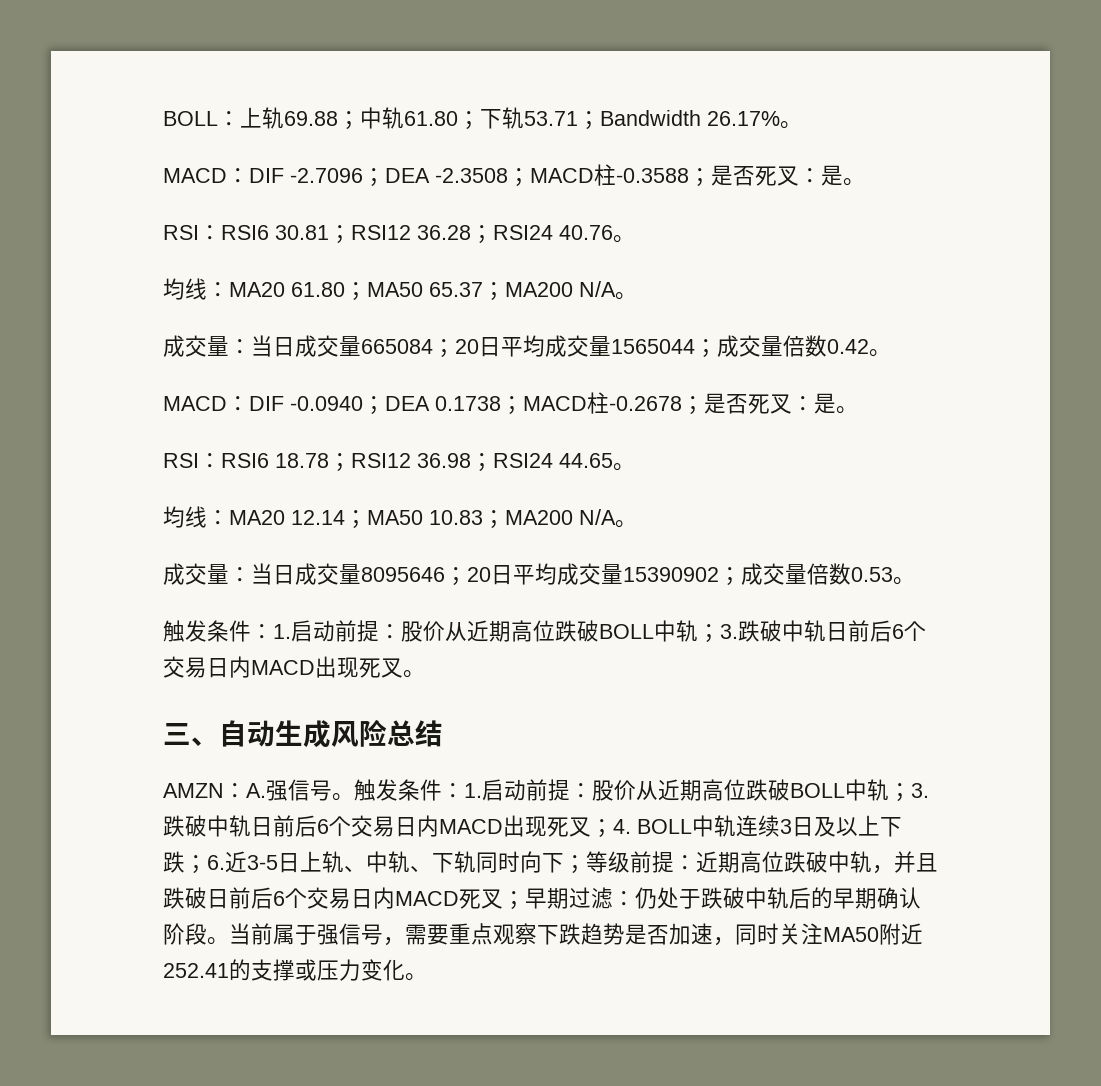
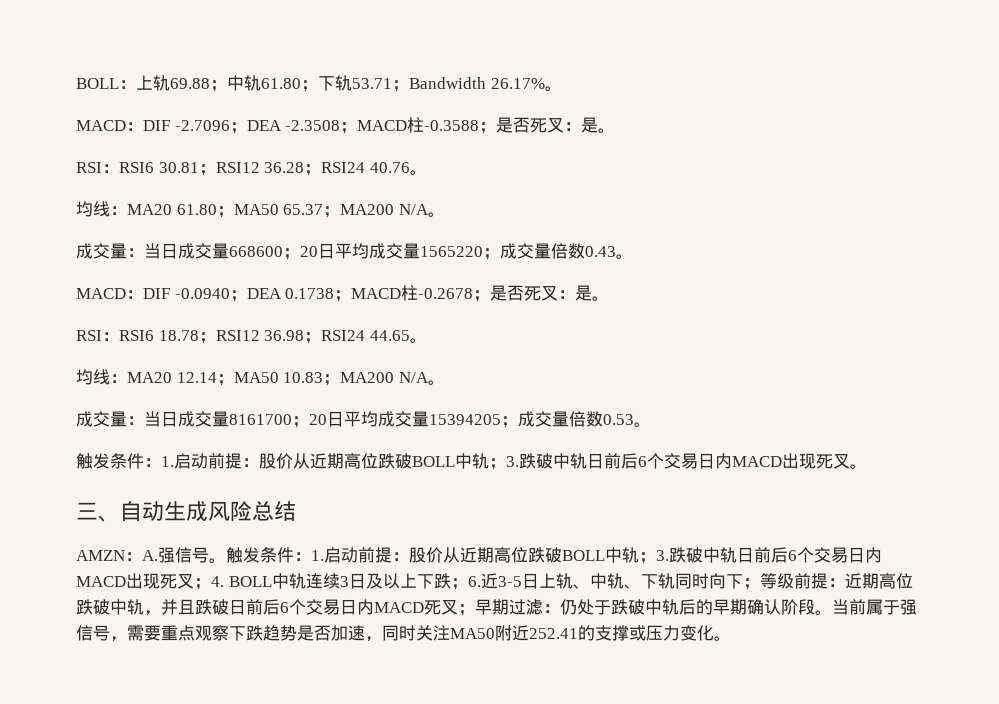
[361,335,869,358] 665084；20日平均成交量1565044；成交量倍数0.42 -> [229,243,616,260] 668600；20日平均成交量1565220；成交量倍数0.43
[361,563,719,586] 8095646；20日平均成交量15390902 -> [229,411,501,428] 8161700；20日平均成交量15394205

